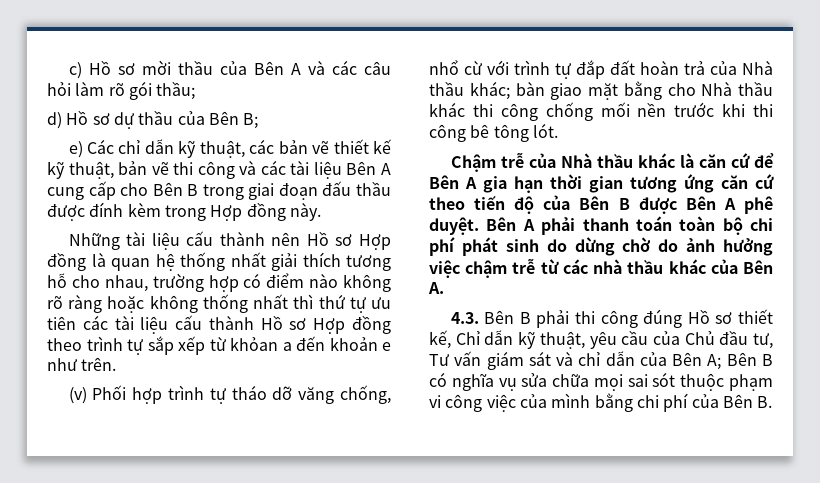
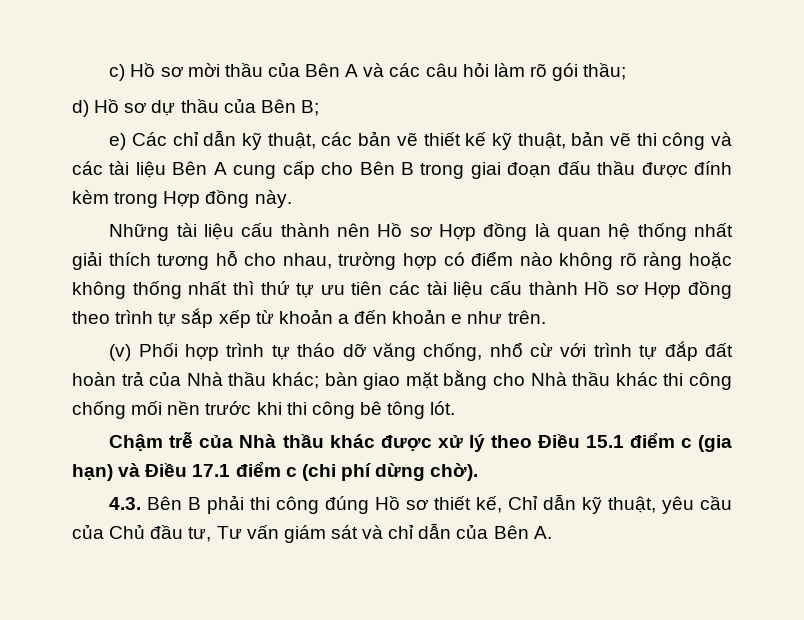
[230,337,278,351] khỏan -> [278,309,333,324] khoản
[679,153,774,168] [429,174,774,193] [429,195,773,214] [429,216,773,235] [429,237,773,256] [429,258,773,278] [428,282,444,294] là căn cứ để Bên A gia hạn thời gian tương ứng căn cứ theo tiến độ của Bên B được Bên A phê duyệt. Bên A phải thanh toán toàn bộ chi phí phát sinh do dừng chờ do ảnh hưởng việc chậm trễ từ các nhà thầu khác của Bên A. -> [380,433,733,452] [72,462,479,481] được xử lý theo Điều 15.1 điểm c (gia hạn) và Điều 17.1 điểm c (chi phí dừng chờ).
[707,352,773,370] [429,372,773,391] [429,393,773,412] A; Bên B có nghĩa vụ sửa chữa mọi sai sót thuộc phạm vi công việc của mình bằng chi phí của Bên B. -> [533,526,552,539] A.

